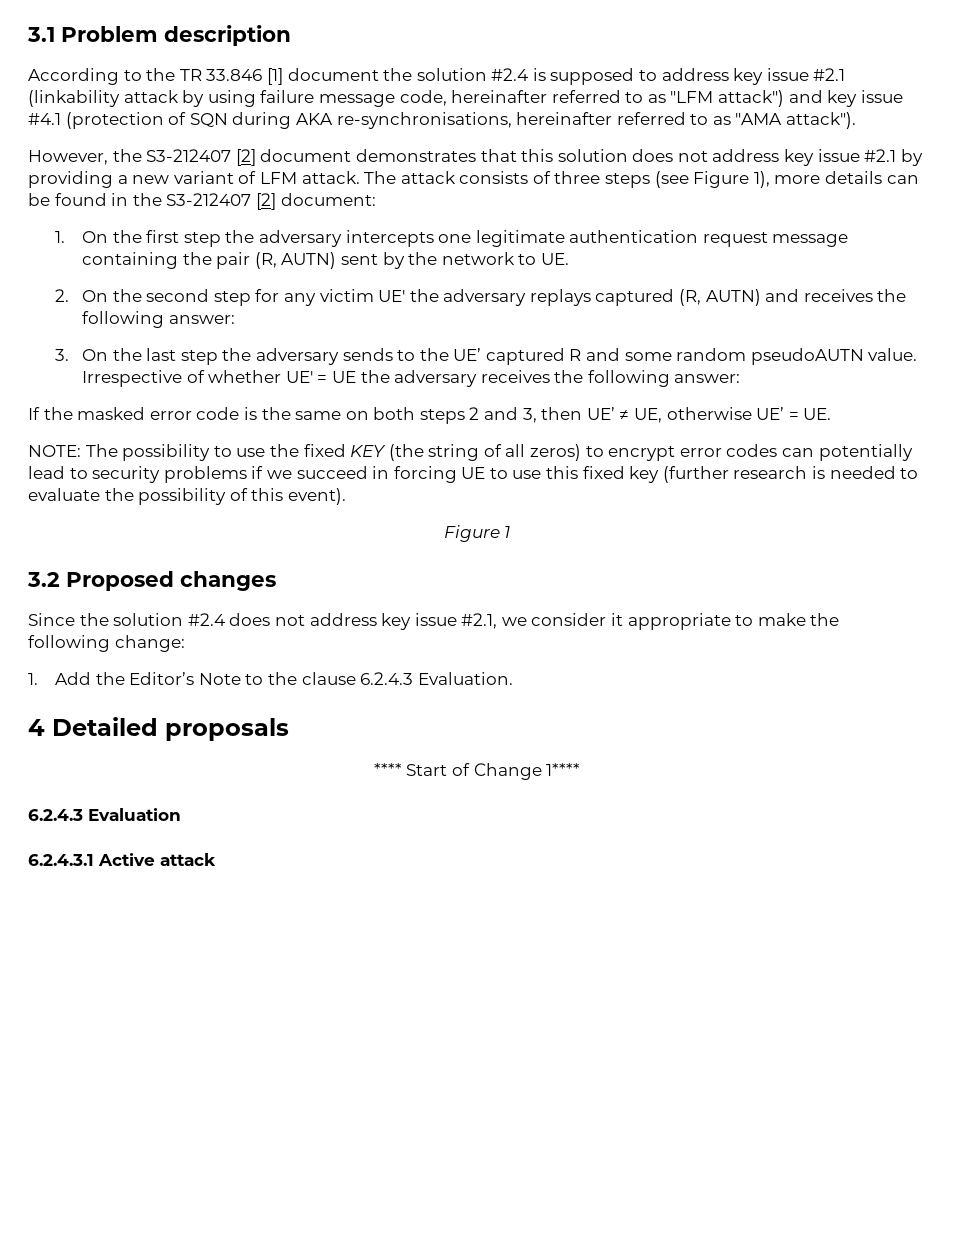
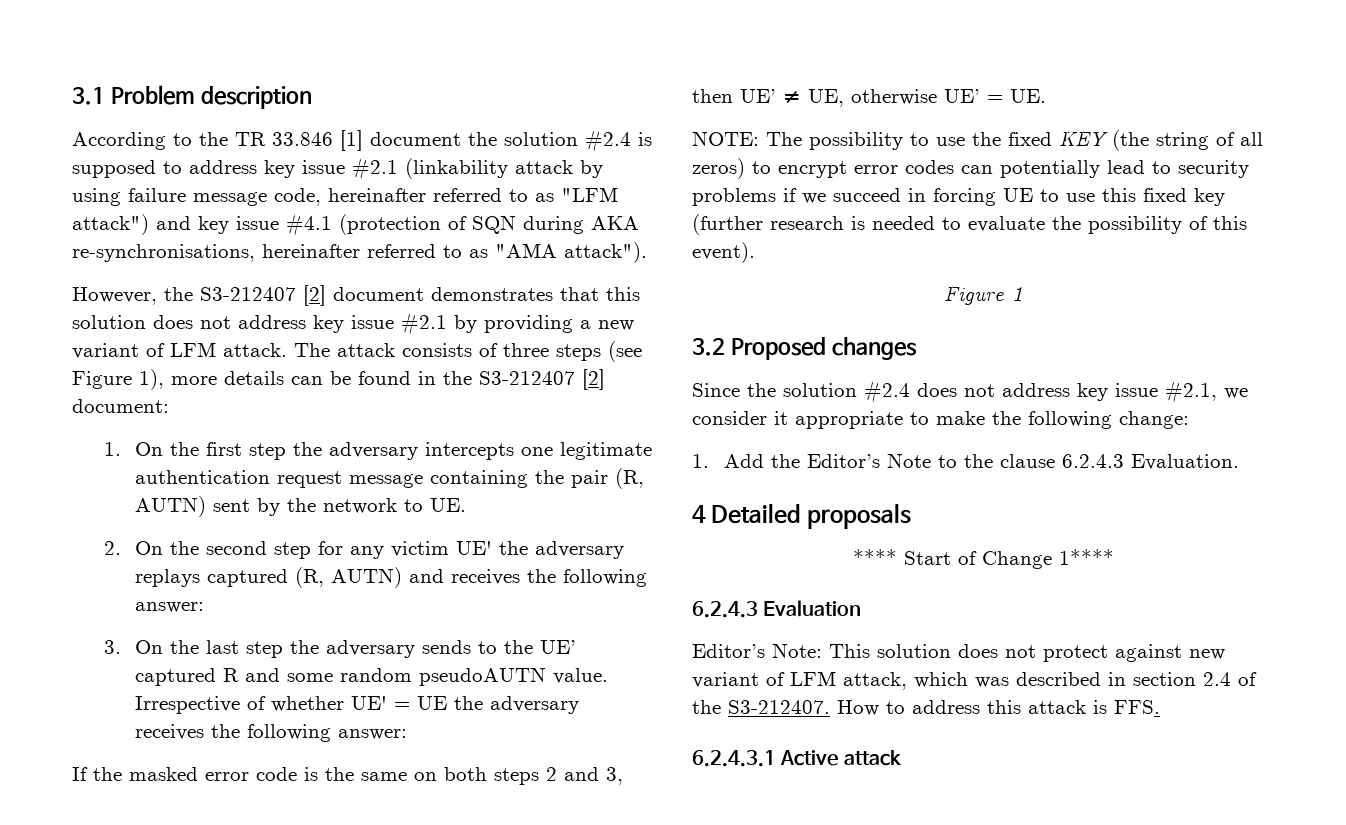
(181, 814) none -> [692,643,1225,662] [692,671,1257,690] [692,700,1160,716] // Editor’s Note: This solution does not protect against new variant of LFM attack, which was described in section 2.4 of the S3-212407. How to address this attack is FFS.

